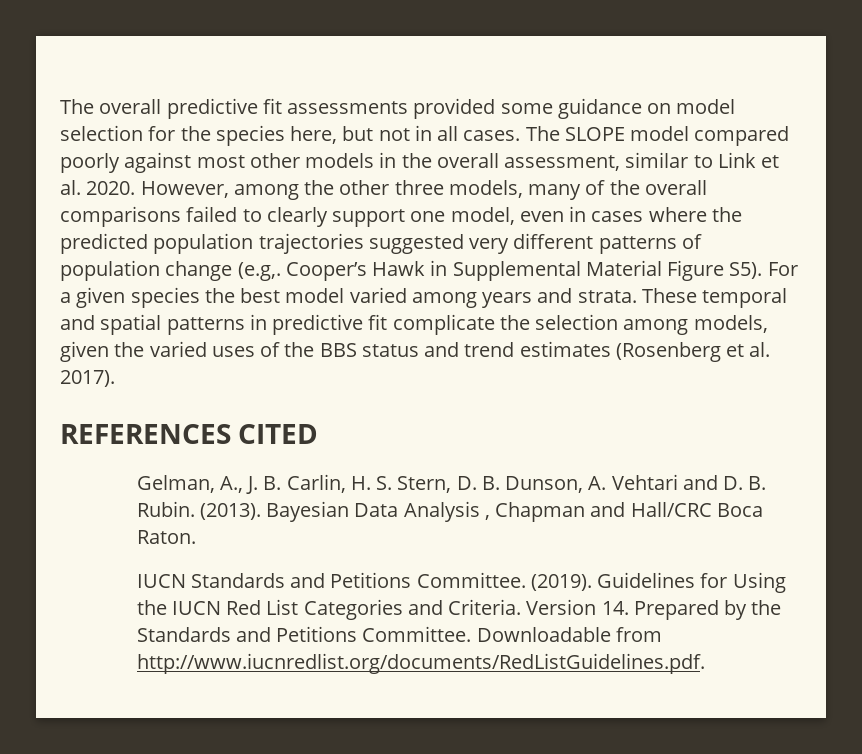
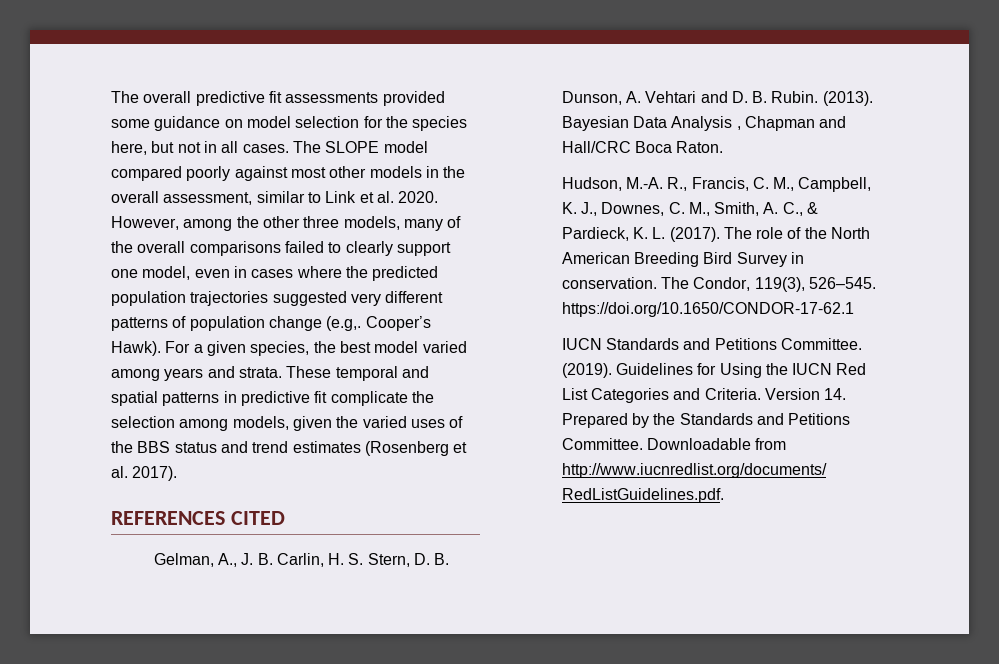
[372,260,763,281] Hawk in Supplemental Material Figure S5). -> [111,341,161,356] Hawk).
[130,287,200,308] species -> [250,341,310,356] species,
(196, 537) none -> [561,177,872,192] [561,202,819,216] [561,227,871,242] [561,252,804,267] [561,277,876,292] [561,302,854,317] // Hudson, M.-A. R., Francis, C. M., Campbell, K. J., Downes, C. M., Smith, A. C., & Pardieck, K. L. (2017). The role of the North American Breeding Bird Survey in conservation. The Condor, 119(3), 526–545. https://doi.org/10.1650/CONDOR-17-62.1

